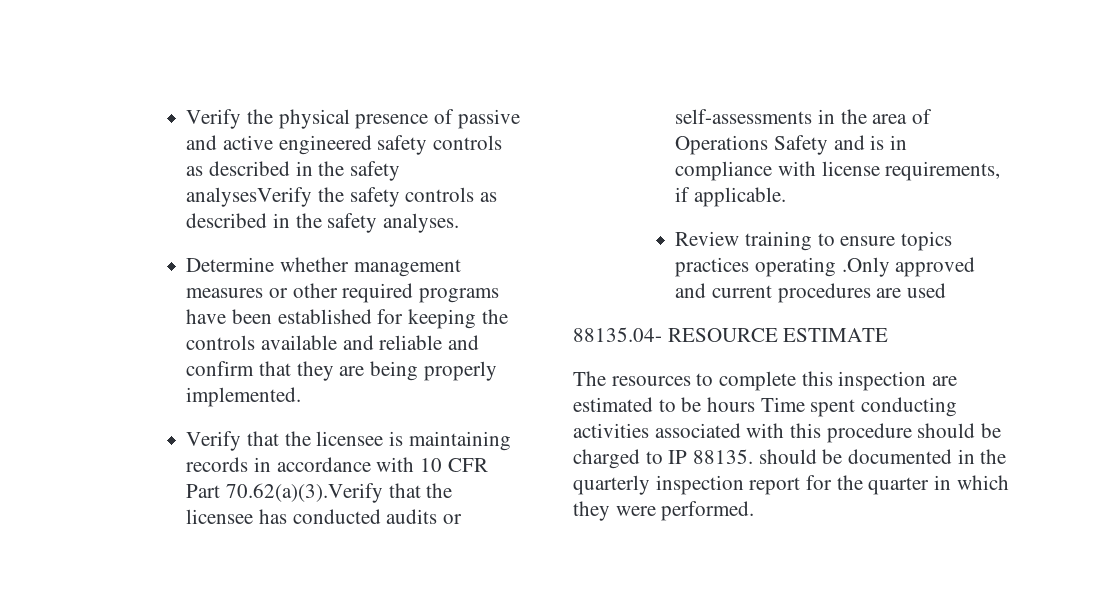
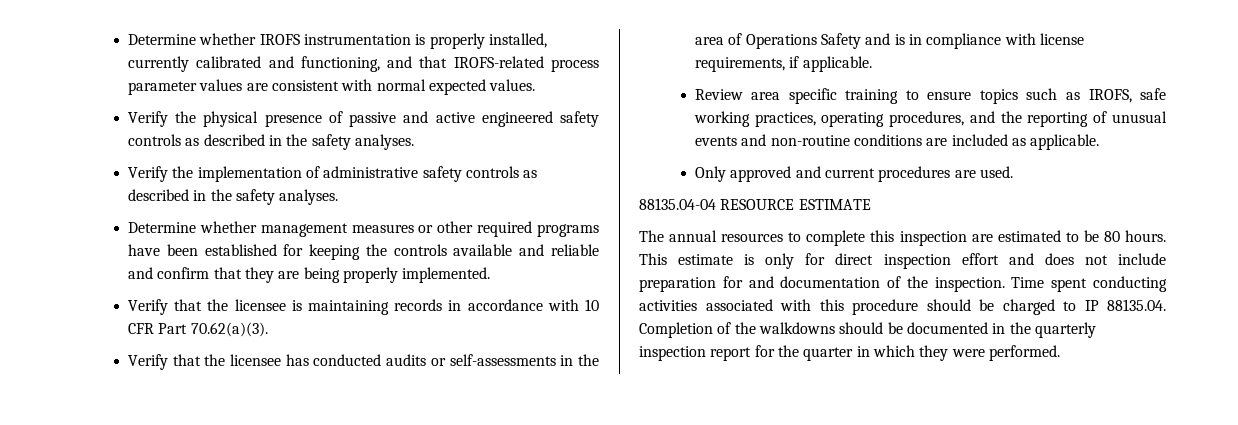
(186, 119) none -> [127,33,547,49] [127,56,599,72] [127,79,536,95] Determine whether IROFS instrumentation is properly installed, currently calibrated and functioning, and that IROFS-related process parameter values are consistent with normal expected values. //
[186,187,345,207] analysesVerify the -> [354,134,414,150] [127,166,419,182] analyses. // Verify the implementation of administrative
[226,483,384,503] 70.62(a)(3).Verify -> [190,322,268,337] [127,354,168,370] 70.62(a)(3). // Verify
(740, 238) none -> [751,88,837,104] area specific
[675,257,890,277] practices operating .Only -> [1026,88,1166,103] [693,111,1167,127] [694,134,1100,150] [694,166,726,182] such as IROFS, safe working practices, operating procedures, and the reporting of unusual events and non-routine conditions are included as applicable. // Only
[907,283,947,298] [573,327,662,342] used // 88135.04- -> [979,166,1013,178] [639,198,716,210] used. // 88135.04-04
(606, 378) none -> [669,230,718,242] annual
[707,397,756,412] hours -> [1103,230,1166,242] [639,253,1166,269] [639,276,1005,292] 80 hours. This estimate is only for direct inspection effort and does not include preparation for and documentation of the inspection.
[693,449,754,464] 88135. -> [1107,299,1166,311] [639,322,835,338] 88135.04. Completion of the walkdowns

